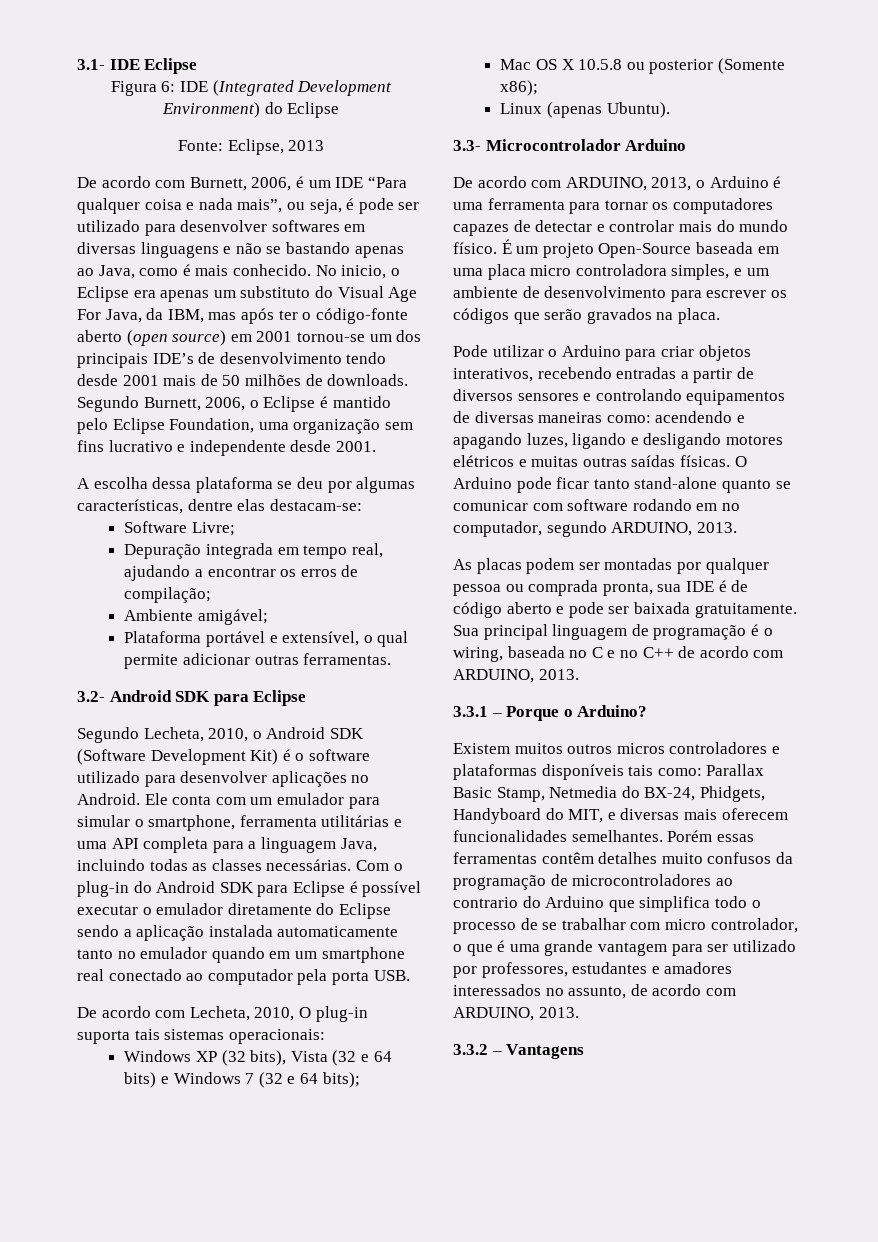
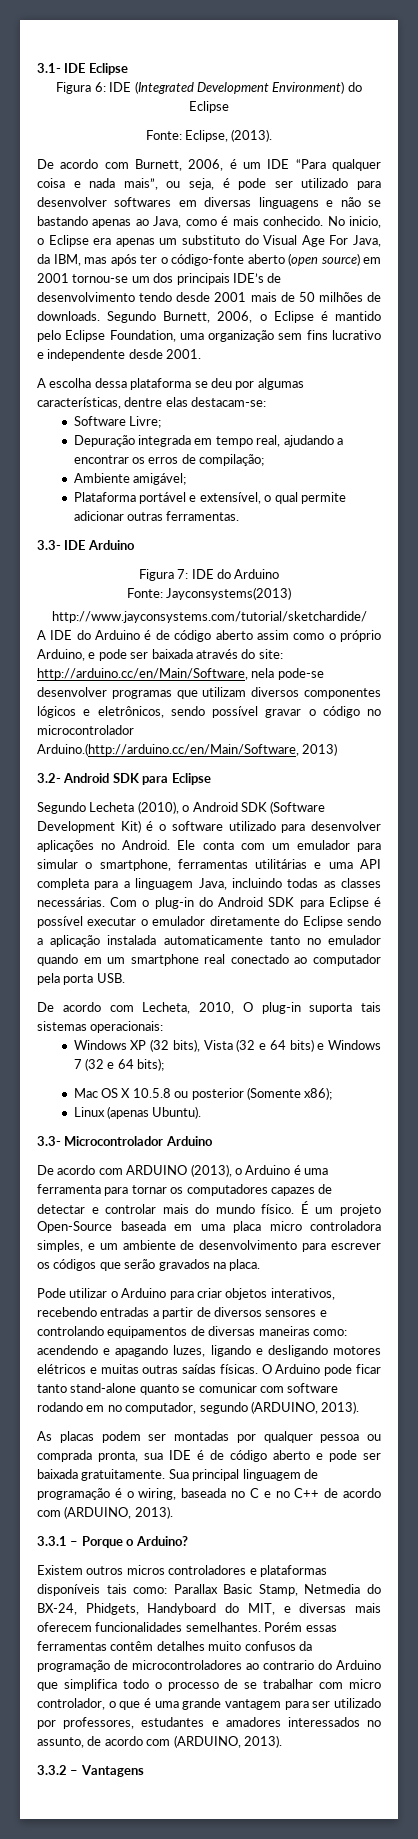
[288,140,325,151] 2013 -> [231,129,273,142] (2013).
(392, 659) none -> [37,540,135,550] [138,569,280,581] [126,587,292,600] [51,611,367,623] [37,630,382,642] [37,649,283,661] [37,668,324,680] [37,687,382,699] [37,706,381,718] [37,725,134,735] [37,743,338,756] // 3.3- IDE Arduino // Figura 7: IDE do Arduino // Fonte: Jayconsystems(2013) // http://www.jayconsystems.com/tutorial/sketchardide/ // A IDE do Arduino é de código aberto assim como o próprio Arduino, e pode ser baixada através do site: http://arduino.cc/en/Main/Software, nela pode-se desenvolver programas que utilizam diversos componentes lógicos e eletrônicos, sendo possível gravar o código no microcontrolador Arduino.(http://arduino.cc/en/Main/Software, 2013)
[143,727,249,742] Lecheta, 2010, -> [89,801,179,814] Lecheta (2010),
[239,815,317,827] ferramenta -> [177,859,248,869] ferramentas
[565,177,692,191] ARDUINO, 2013, -> [126,1164,232,1177] ARDUINO (2013),
[611,522,737,536] ARDUINO, 2013. -> [250,1401,360,1414] (ARDUINO, 2013).
[453,669,579,683] ARDUINO, 2013. -> [64,1506,173,1519] (ARDUINO, 2013).
[514,743,563,754] muitos -> (83, 1570) none
[453,1007,579,1021] ARDUINO, 2013. -> [173,1735,282,1748] (ARDUINO, 2013).

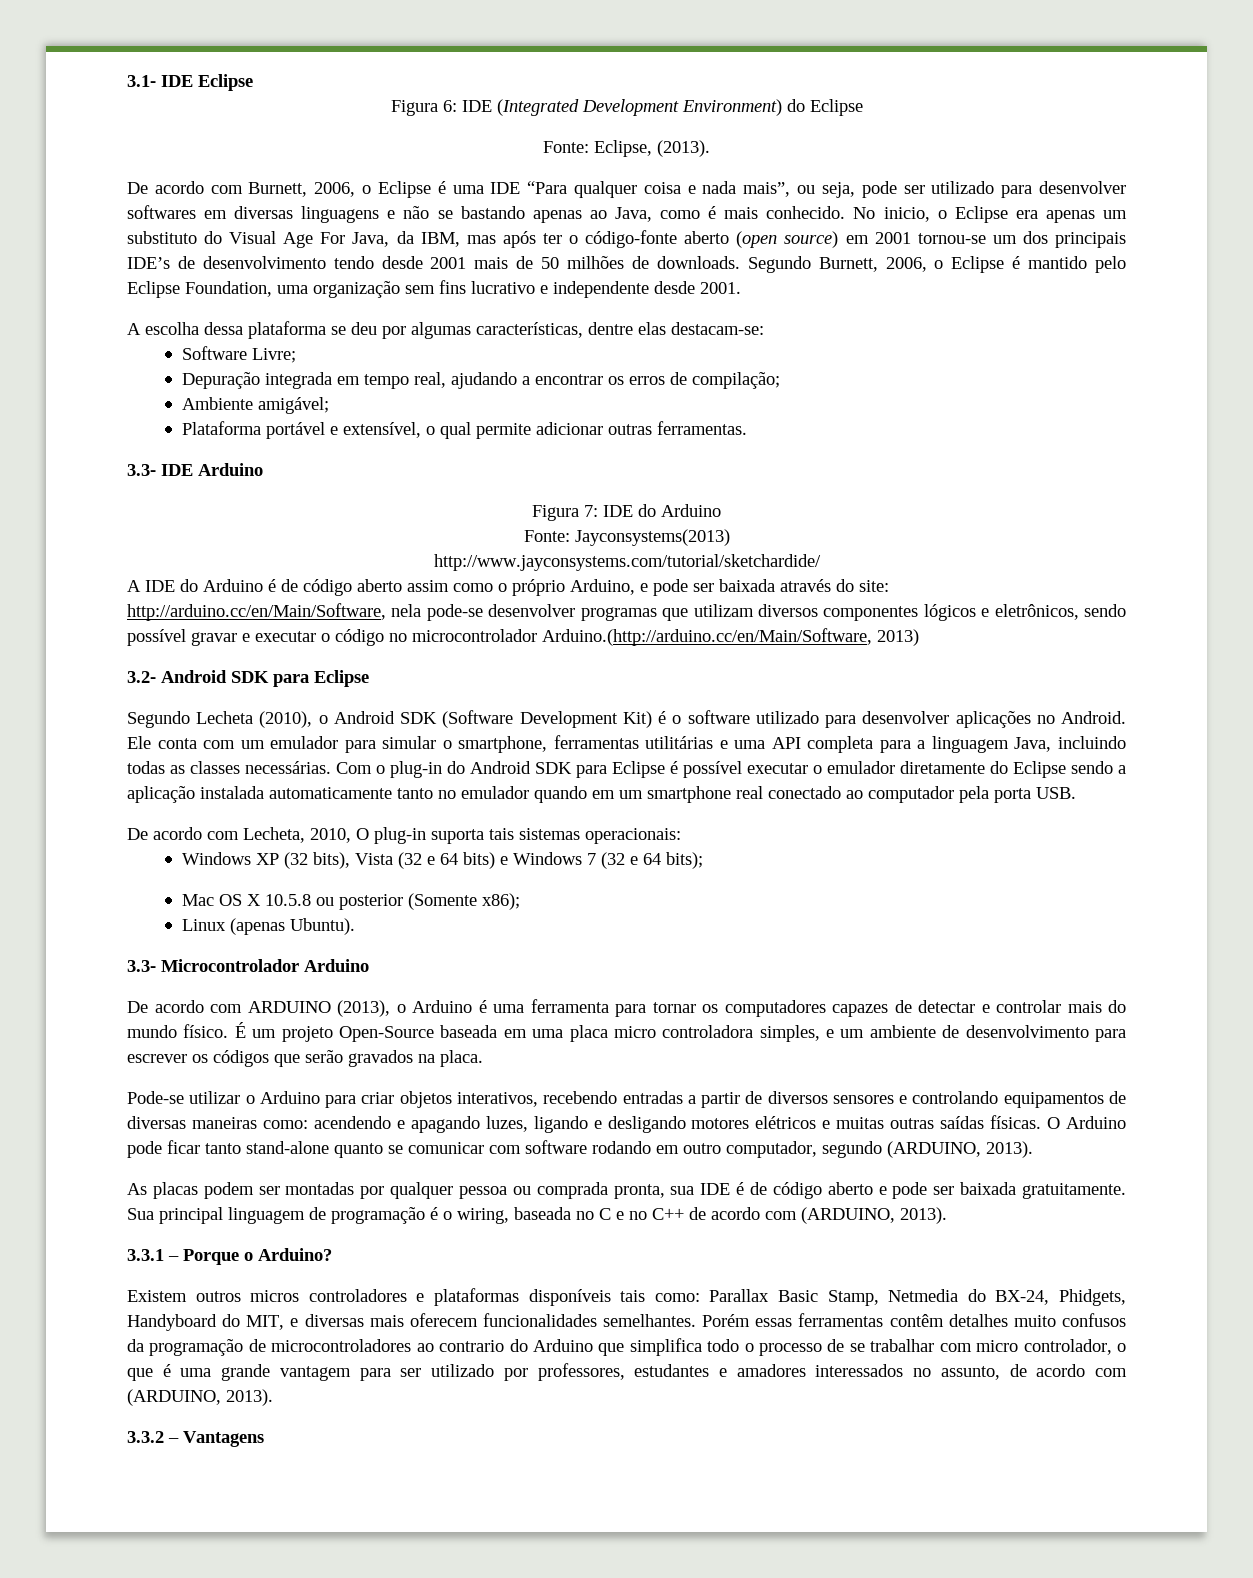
[229,159,261,169] é um -> [362,181,484,198] o Eclipse é uma
[222,178,230,188] é -> (855, 190) none
(302, 713) none -> [242,631,316,642] e executar
[37,1288,66,1298] Pode -> [127,1091,184,1104] Pode-se
[107,1405,122,1412] no -> [683,1143,721,1154] outro

